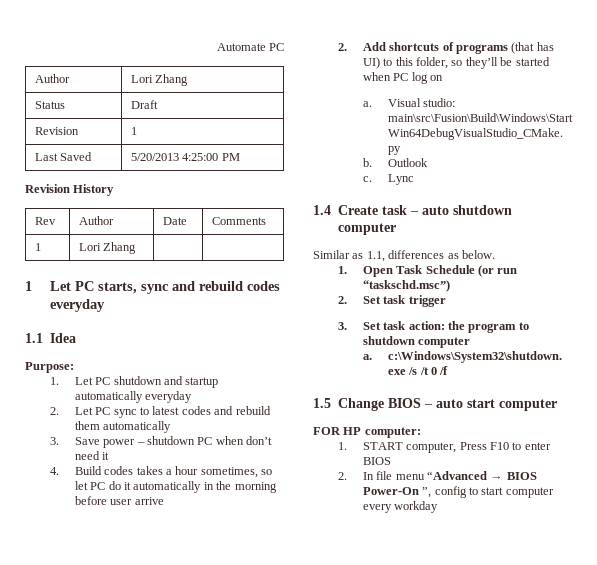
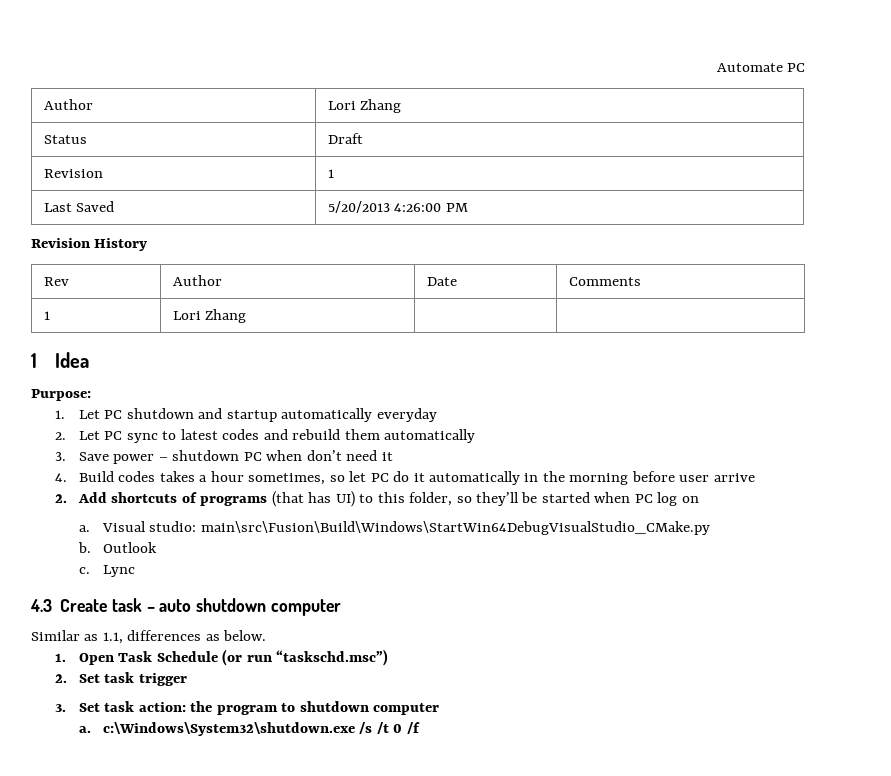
[182,153,219,161] 4:25:00 -> [394,203,442,212] 4:26:00
[49,281,280,294] [49,299,105,312] [25,333,43,343] Let PC starts, sync and rebuild codes everyday // 1.1 -> (37, 360) none
[313,205,331,215] 1.4 -> [30,599,52,612] 4.3
[313,398,557,411] [313,427,421,438] [337,442,551,453] [362,457,391,465] [337,471,537,480] [362,486,554,498] [362,501,439,513] // 1.5 Change BIOS – auto start computer // FOR HP computer: // 1. START computer, Press F10 to enter BIOS // 2. In file menu “Advanced → BIOS Power-On ”, config to start computer every workday -> (420, 728) none

